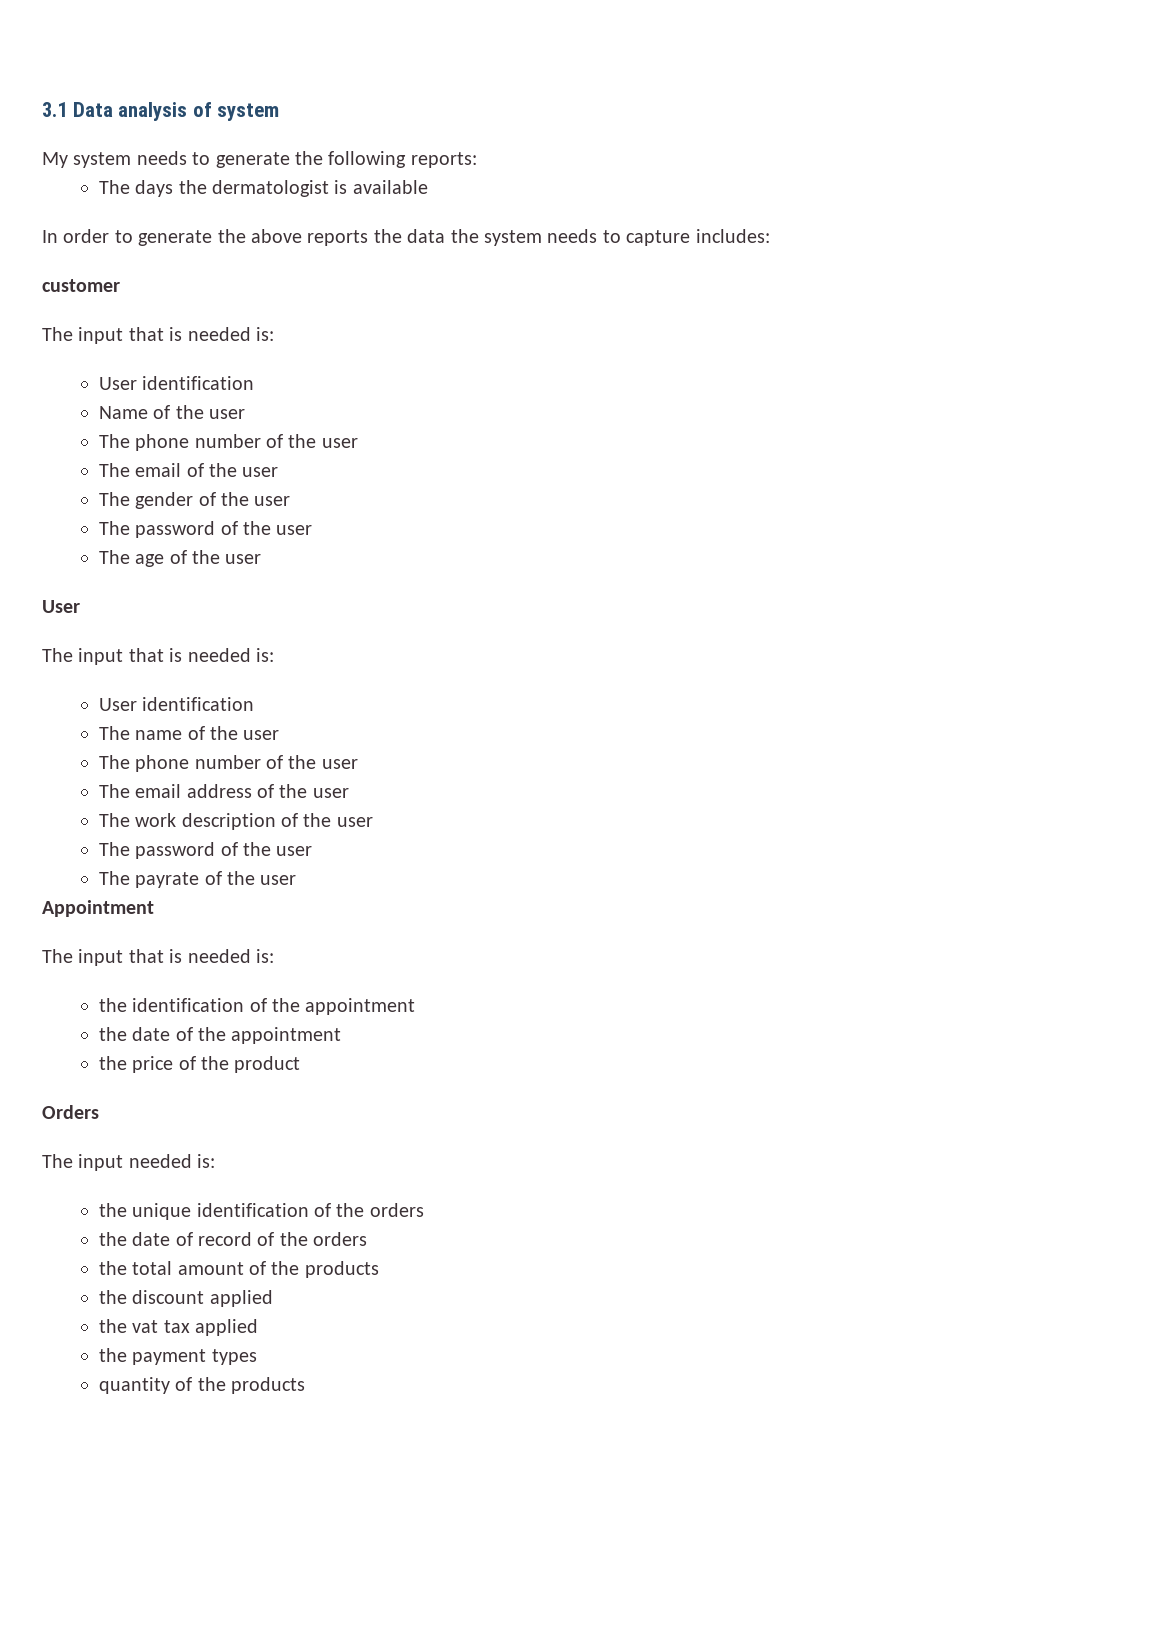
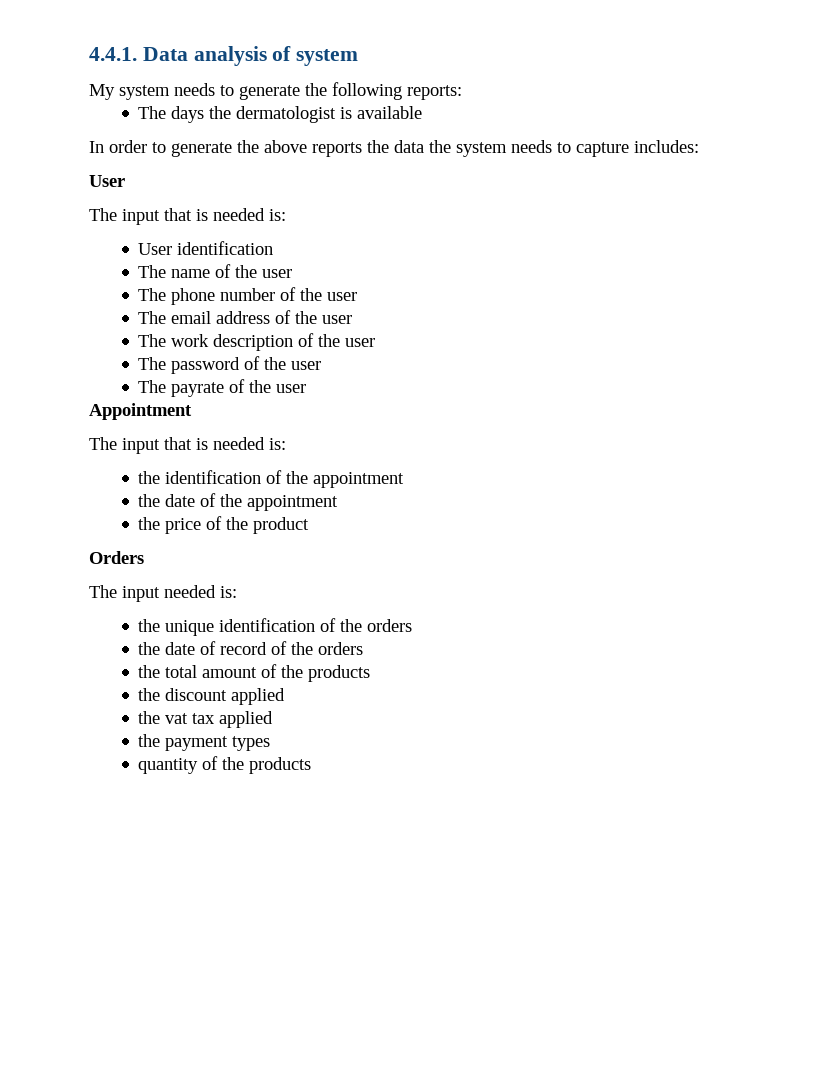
[42,102,67,117] 3.1 -> [89,47,137,61] 4.4.1.
[42,279,120,292] [42,327,274,344] [98,376,255,390] [98,405,245,419] [98,434,358,451] [98,463,279,477] [98,492,291,509] [98,521,313,538] [98,550,262,567] // customer // The input that is needed is: // User identification // Name of the user // The phone number of the user // The email of the user // The gender of the user // The password of the user // The age of the user -> (699, 146) none

